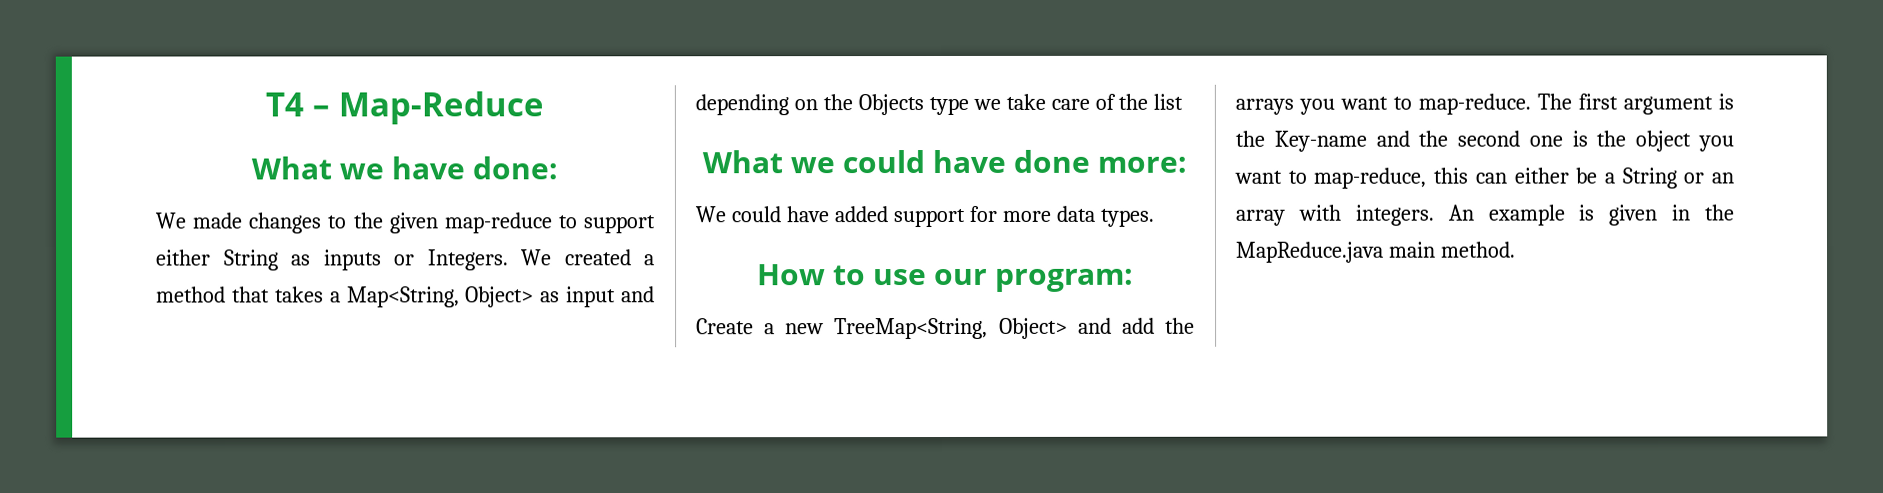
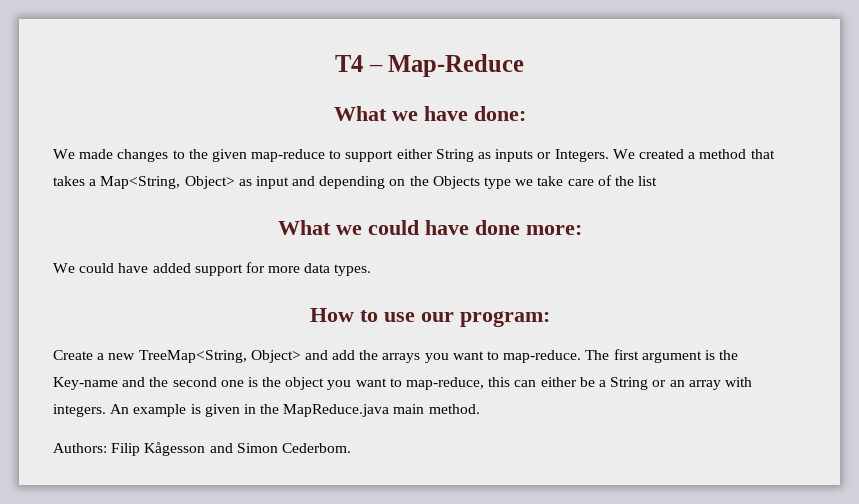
(1516, 249) none -> [53,442,351,456] // Authors: Filip Kågesson and Simon Cederbom.

